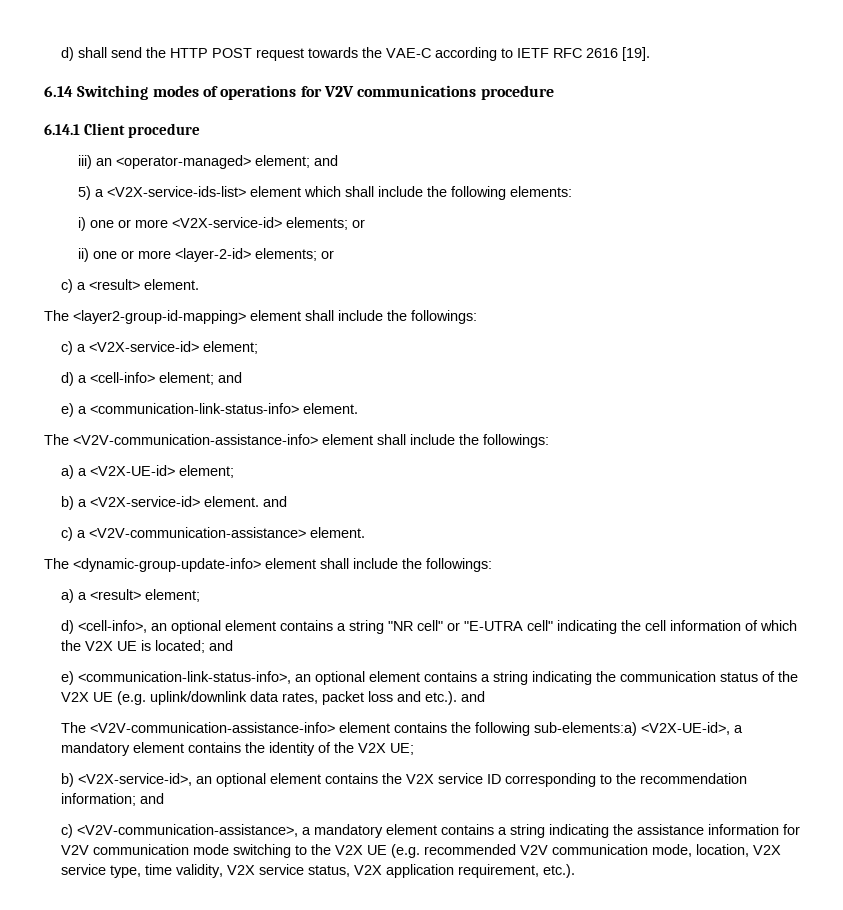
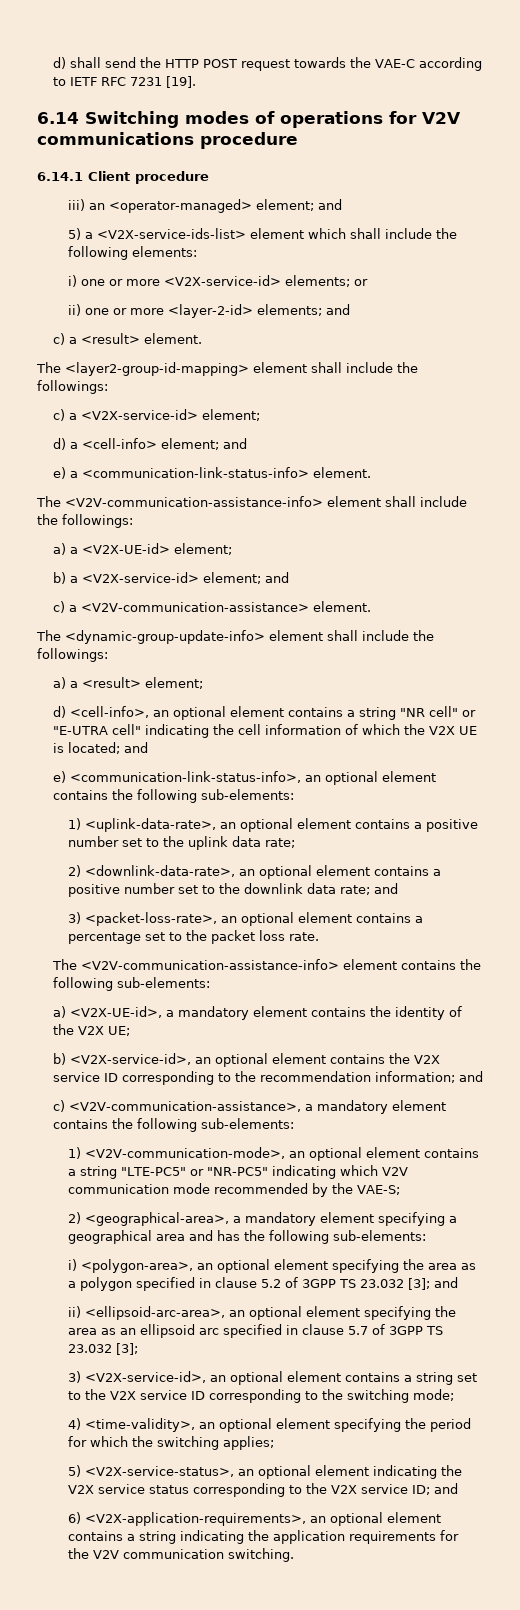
[586,48,619,58] 2616 -> [129,77,162,86] 7231
[321,250,335,259] or -> [326,304,351,315] and
[204,496,260,507] element. -> [202,572,261,584] element;
[481,671,799,685] [61,691,486,705] a string indicating the communication status of the V2X UE (e.g. uplink/downlink data rates, packet loss and etc.). and -> [111,789,294,803] [68,818,479,832] [68,836,296,850] [68,865,442,879] [68,883,399,897] [68,912,424,926] [68,930,320,944] the following sub-elements: // 1) <uplink-data-rate>, an optional element contains a positive number set to the uplink data rate; // 2) <downlink-data-rate>, an optional element contains a positive number set to the downlink data rate; and // 3) <packet-loss-rate>, an optional element contains a percentage set to the packet loss rate.
[534,722,638,736] sub-elements:a) -> [116,977,210,988] [52,1006,66,1018] sub-elements: // a)
[498,824,801,838] [61,844,782,858] [61,864,576,878] a string indicating the assistance information for V2V communication mode switching to the V2X UE (e.g. recommended V2V communication mode, location, V2X service type, time validity, V2X service status, V2X application requirement, etc.). -> [111,1118,294,1132] [68,1147,480,1161] [68,1165,409,1179] [68,1183,401,1197] [68,1212,458,1226] [68,1230,427,1244] [68,1259,477,1273] [68,1277,459,1291] [68,1306,457,1320] [68,1324,444,1338] [68,1343,139,1355] [68,1371,478,1385] [68,1389,455,1403] [68,1418,472,1432] [68,1436,275,1450] [68,1465,463,1479] [68,1483,459,1497] [68,1512,442,1526] [68,1530,460,1544] [68,1548,295,1562] the following sub-elements: // 1) <V2V-communication-mode>, an optional element contains a string "LTE-PC5" or "NR-PC5" indicating which V2V communication mode recommended by the VAE-S; // 2) <geographical-area>, a mandatory element specifying a geographical area and has the following sub-elements: // i) <polygon-area>, an optional element specifying the area as a polygon specified in clause 5.2 of 3GPP TS 23.032 [3]; and // ii) <ellipsoid-arc-area>, an optional element specifying the area as an ellipsoid arc specified in clause 5.7 of 3GPP TS 23.032 [3]; // 3) <V2X-service-id>, an optional element contains a string set to the V2X service ID corresponding to the switching mode; // 4) <time-validity>, an optional element specifying the period for which the switching applies; // 5) <V2X-service-status>, an optional element indicating the V2X service status corresponding to the V2X service ID; and // 6) <V2X-application-requirements>, an optional element contains a string indicating the application requirements for the V2V communication switching.

